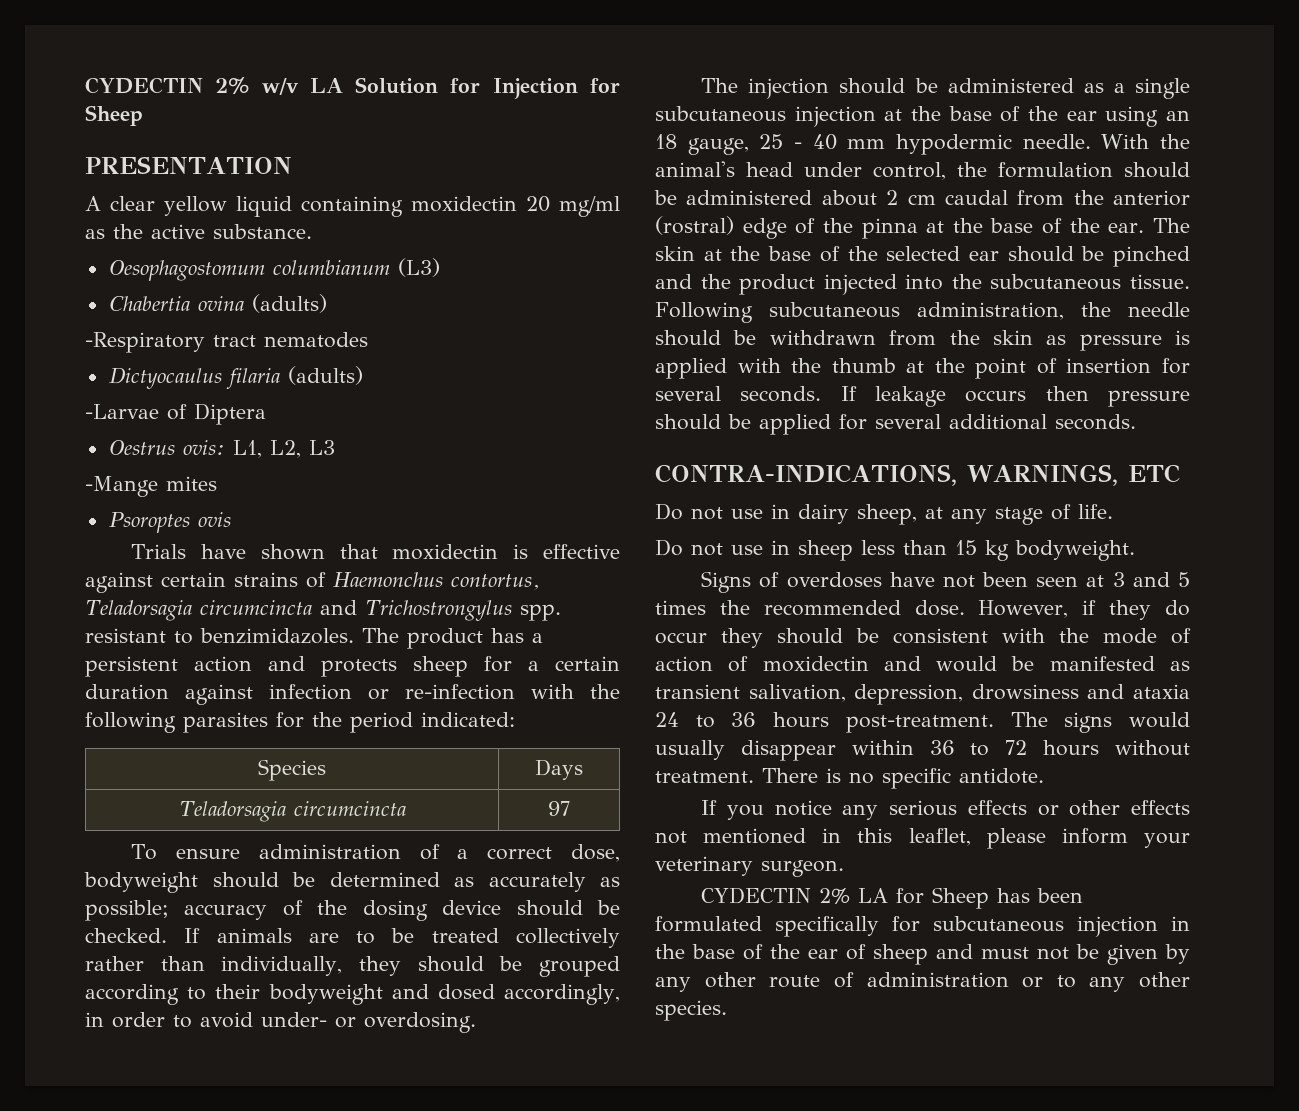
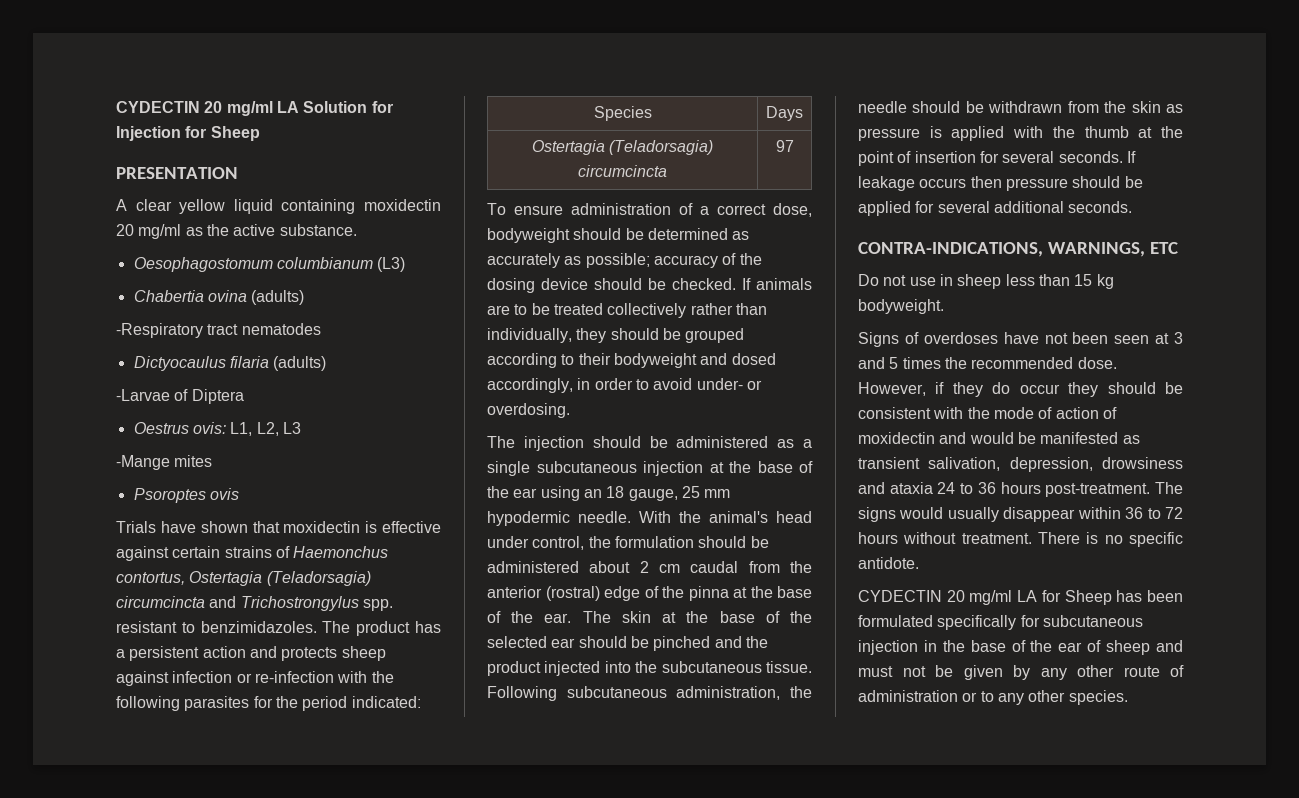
[85,77,299,95] CYDECTIN 2% w/v -> [116,101,273,116] CYDECTIN 20 mg/ml
[85,600,192,621] Teladorsagia -> [189,571,371,586] Ostertagia (Teladorsagia)
[484,656,620,672] [85,684,169,700] for a certain duration -> (386, 653) none
[178,801,286,822] Teladorsagia -> [531,140,714,155] Ostertagia (Teladorsagia)
[794,134,837,150] - 40 -> (700, 492) none
[655,503,1113,525] // Do not use in dairy sheep, at any stage of life. -> (1178, 248) none
[701,800,1190,820] [655,828,1190,849] [655,856,844,877] [701,887,851,904] // If you notice any serious effects or other effects not mentioned in this leaflet, please inform your veterinary surgeon. // CYDECTIN 2% -> [858,590,1013,605] // CYDECTIN 20 mg/ml

